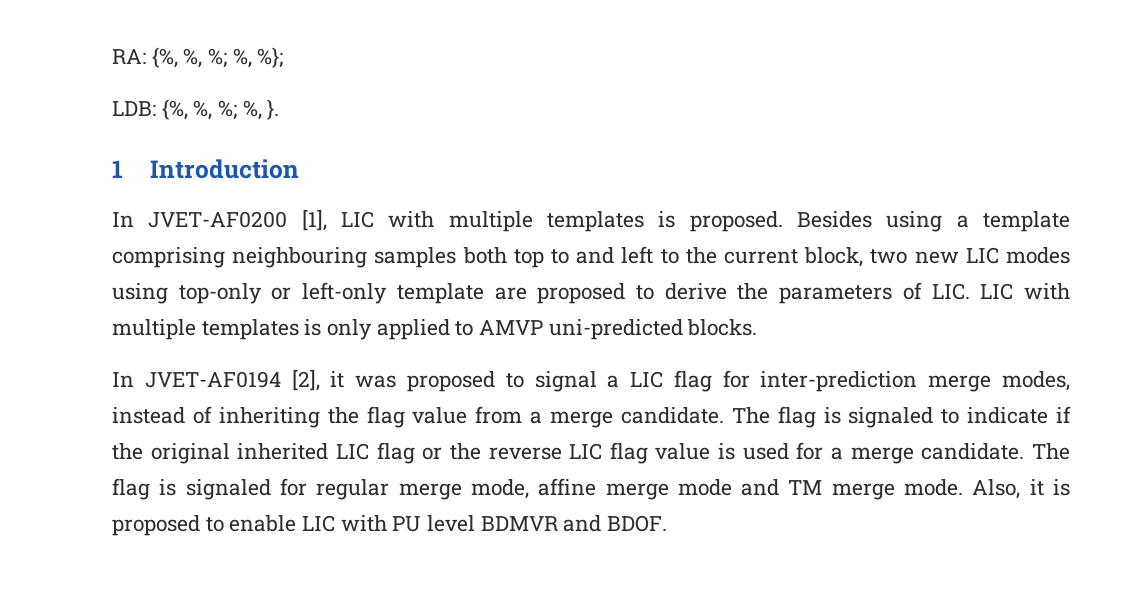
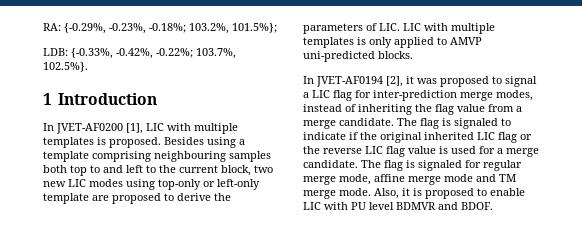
[151,47,284,68] [112,99,280,120] {%, %, %; %, %}; // LDB: {%, %, %; %, }. -> [64,23,277,34] [43,48,236,59] [43,62,88,72] {-0.29%, -0.23%, -0.18%; 103.2%, 101.5%}; // LDB: {-0.33%, -0.42%, -0.22%; 103.7%, 102.5%}.

